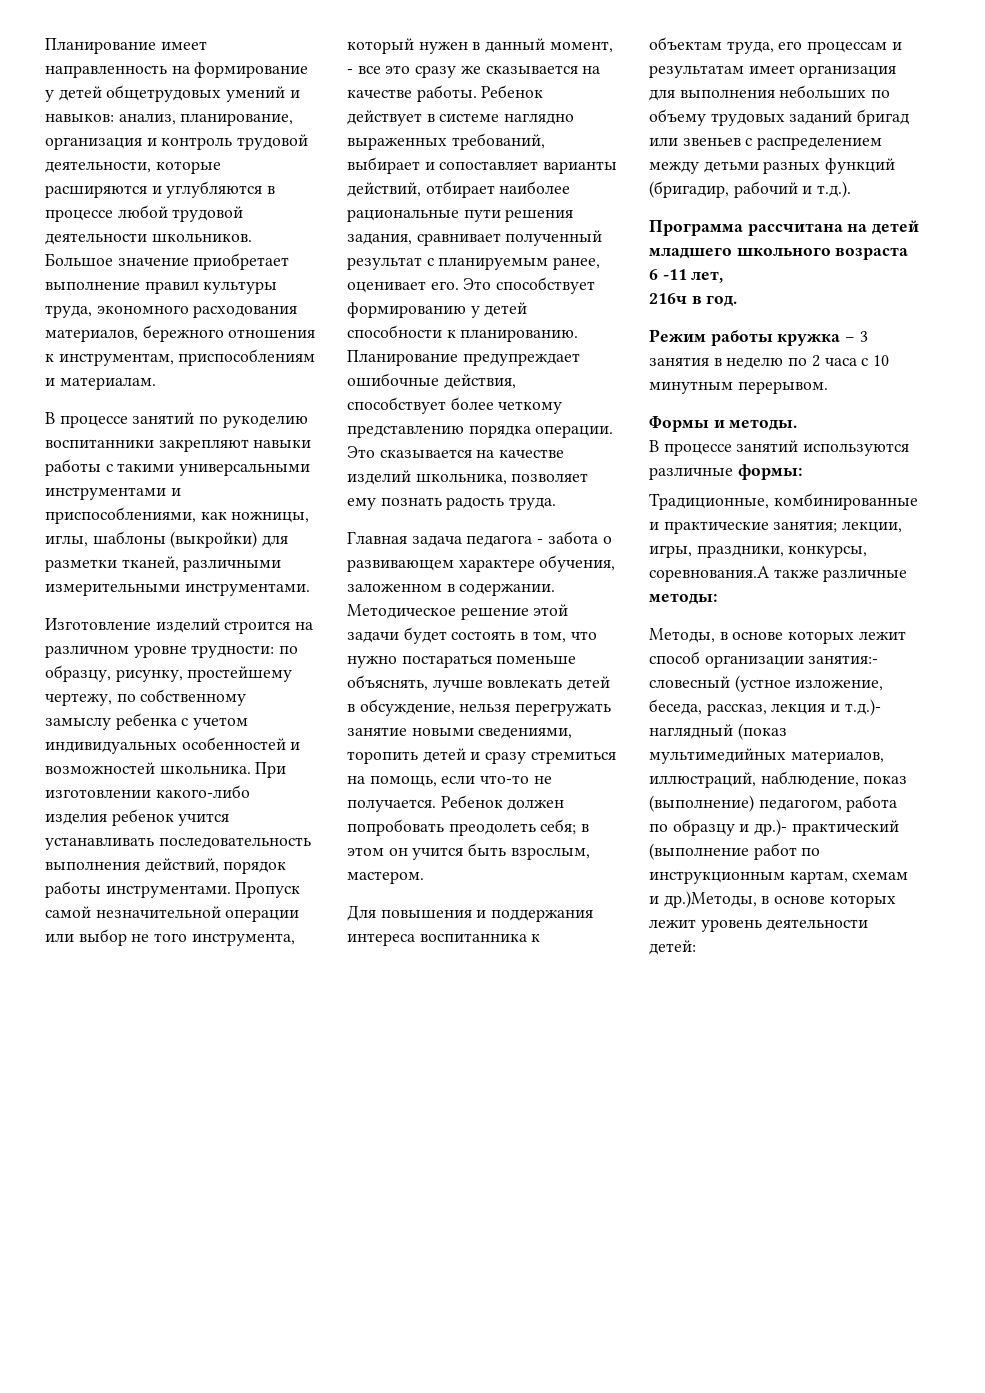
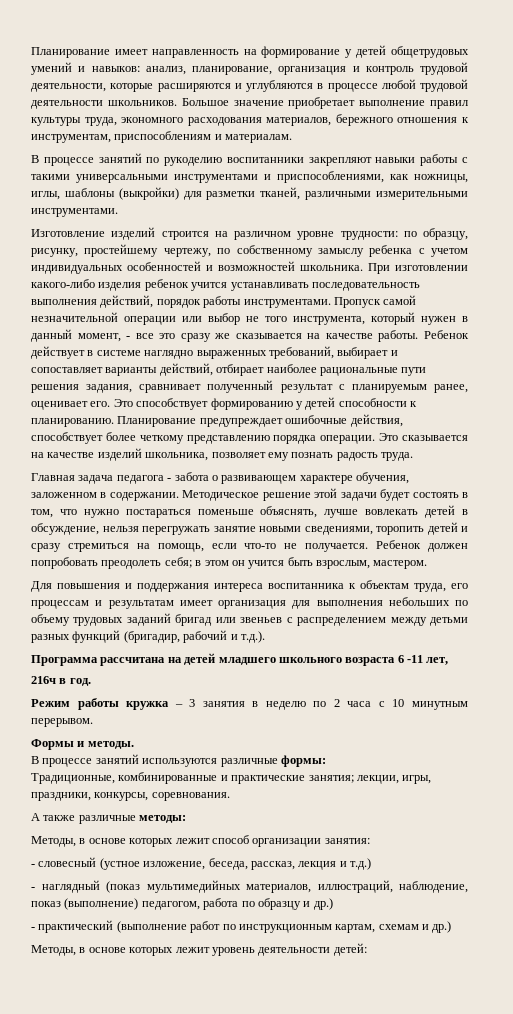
[649,566,770,582] соревнования.А -> [151,792,230,801] [31,813,40,821] соревнования. // А
[808,655,879,664] занятия:- -> [324,838,370,844] [31,864,35,867] занятия: // -
[844,699,881,716] т.д.)- -> [350,858,371,870] [31,887,35,890] т.д.) // -
[754,819,788,836] др.)- -> [313,898,333,910] [31,927,35,930] др.) // -
[663,891,757,908] др.)Методы, -> [432,921,452,933] [31,945,76,956] др.) // Методы,

